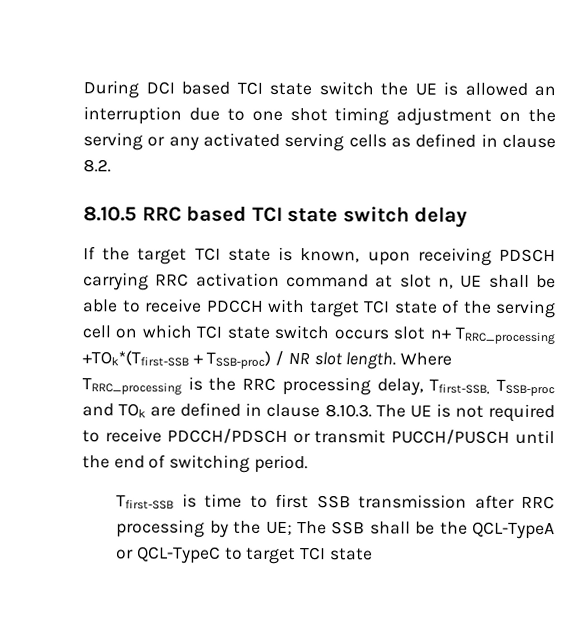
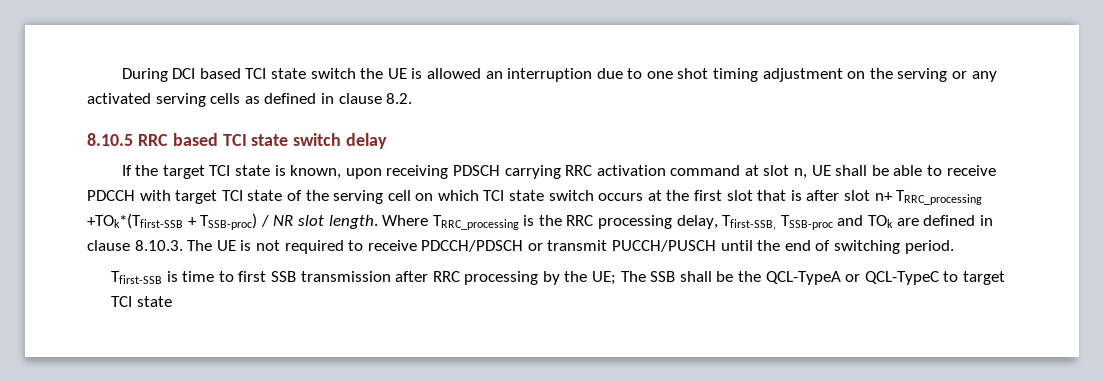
(389, 334) none -> [647,190,840,201] at the first slot that is after

